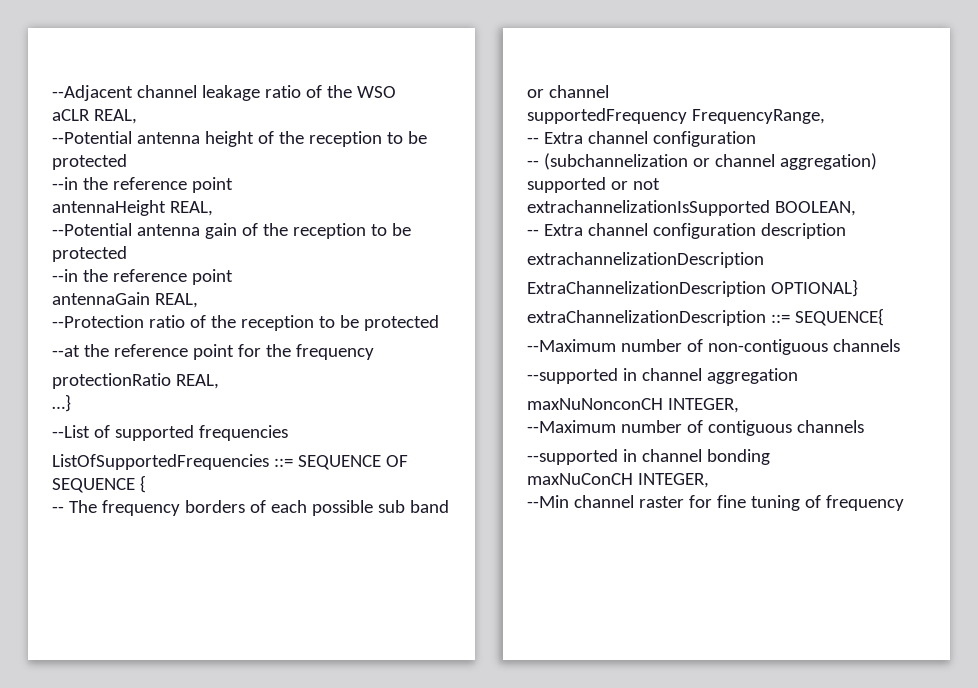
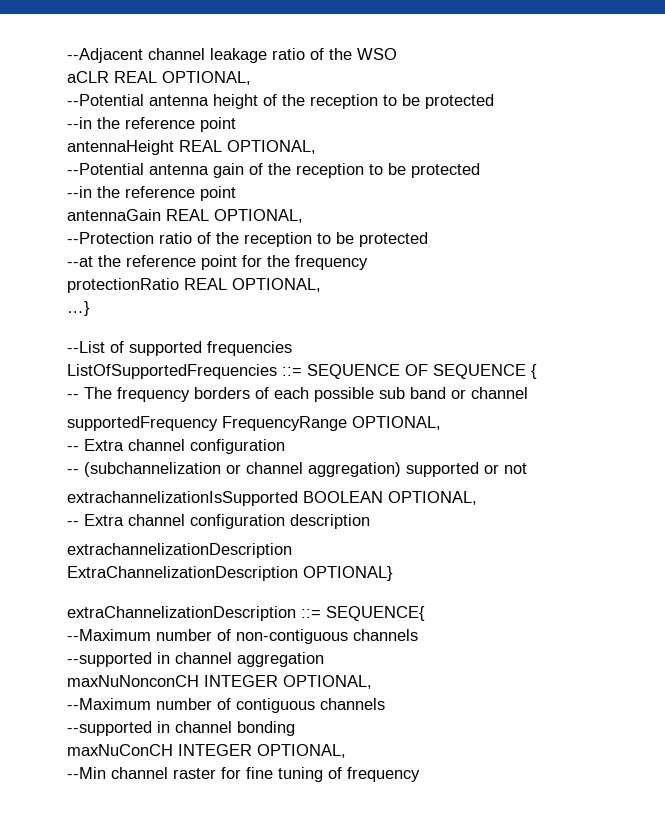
[93,109,137,124] REAL, -> [114,71,251,85] REAL OPTIONAL,
[169,201,213,216] REAL, -> [179,140,316,154] REAL OPTIONAL,
[154,293,198,308] REAL, -> [166,209,303,223] REAL OPTIONAL,
[175,374,219,389] REAL, -> [184,278,321,292] REAL OPTIONAL,
[691,109,825,124] FrequencyRange, -> [222,416,441,431] FrequencyRange OPTIONAL,
[774,201,856,216] BOOLEAN, -> [303,491,477,505] BOOLEAN OPTIONAL,
[667,398,739,413] INTEGER, -> [204,675,372,689] INTEGER OPTIONAL,
[637,473,709,488] INTEGER, -> [178,744,346,758] INTEGER OPTIONAL,

